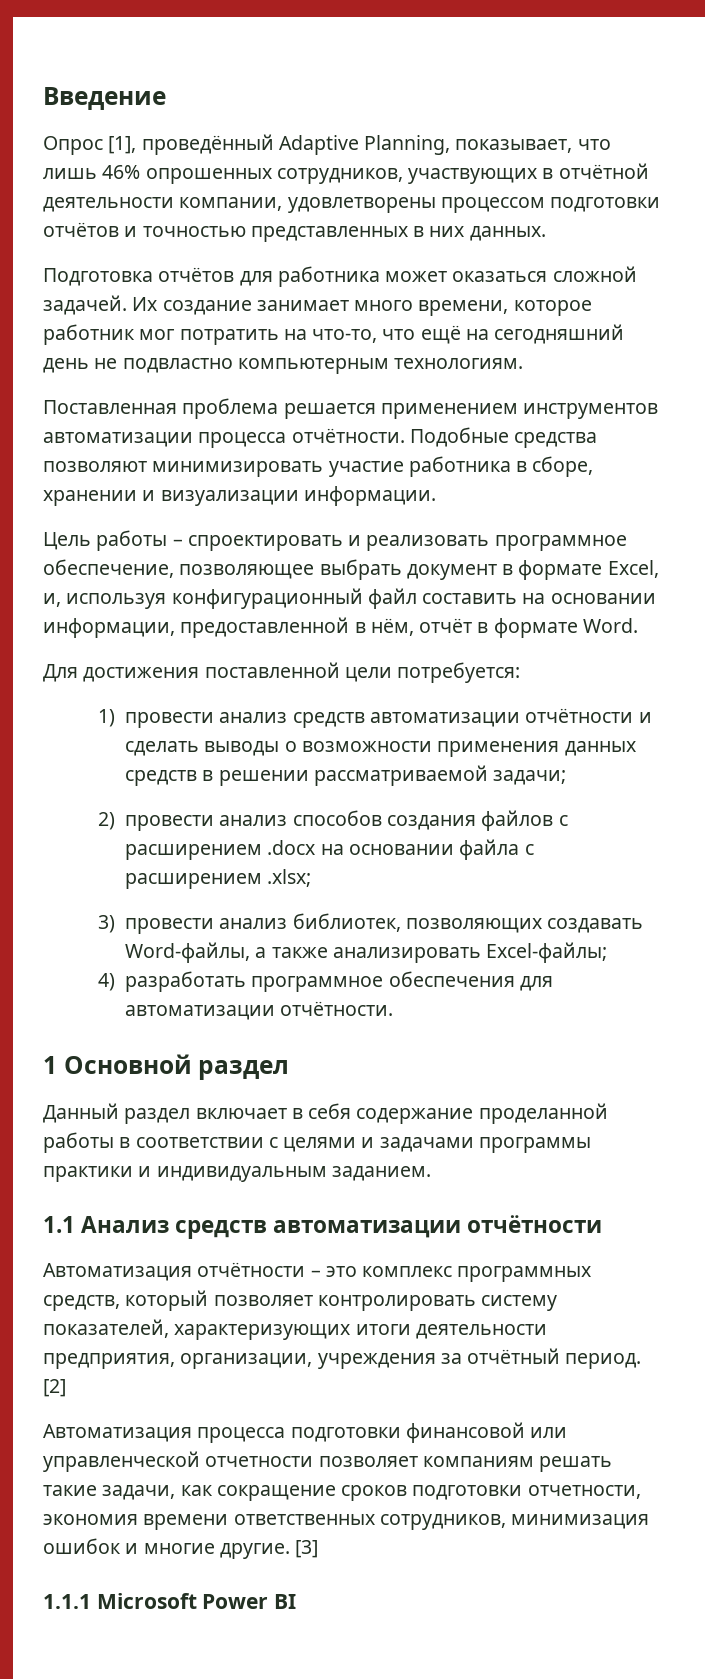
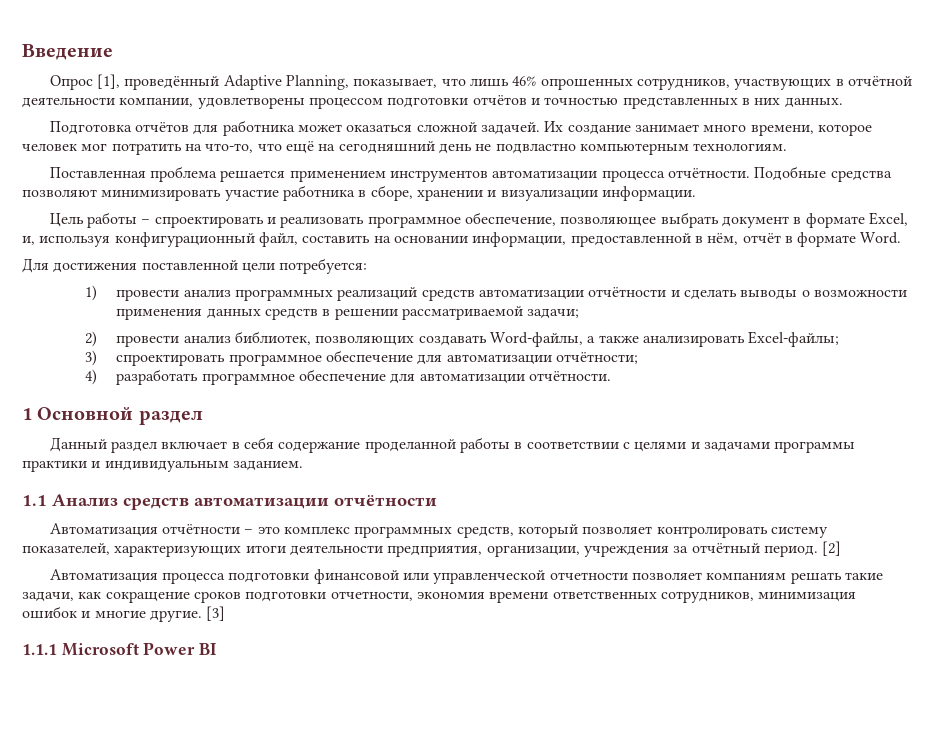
[43,324,135,345] работник -> [22,143,77,151] человек
[367,588,417,609] файл -> [258,232,298,247] файл,
(288, 717) none -> [235,287,418,301] программных реализаций
[292,810,568,831] [125,839,534,860] [125,869,312,889] [97,915,288,934] способов создания файлов с расширением .docx на основании файла с расширением .xlsx; // 3) провести анализ -> (231, 339) none
(608, 952) none -> [84,350,638,366] // 3) спроектировать программное обеспечение для автоматизации отчётности;
[388,971,515,987] обеспечения -> [299,369,387,381] обеспечение

